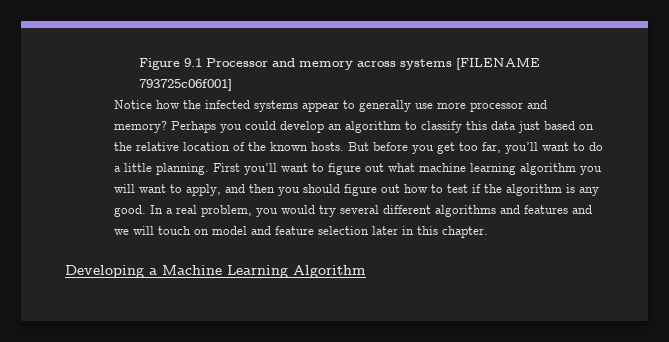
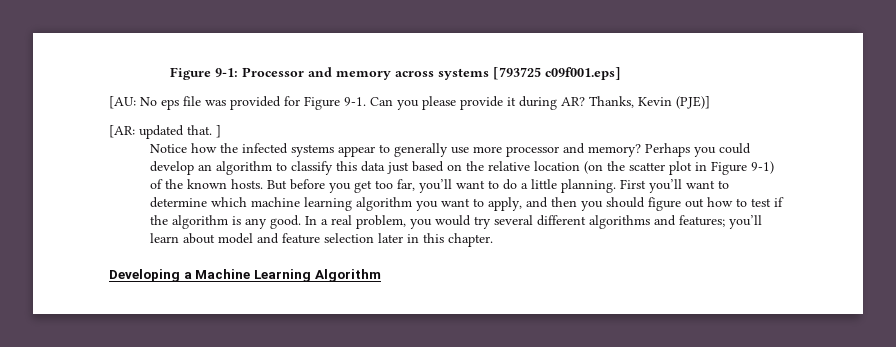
[138,58,202,70] Figure 9.1 -> [170,67,239,80] Figure 9-1:
[455,57,540,70] [138,79,232,91] [FILENAME 793725c06f001] -> [493,67,622,80] [109,96,710,110] [109,125,221,139] [793725 c09f001.eps] // [AU: No eps file was provided for Figure 9-1. Can you please provide it during AR? Thanks, Kevin (PJE)] // [AR: updated that. ]
(231, 146) none -> [583,161,774,175] (on the scatter plot in Figure 9-1)
[328,163,416,175] figure out what -> [149,197,247,208] determine which
[114,184,136,193] will -> (438, 206) none
[524,205,593,214] [114,226,210,235] features and we will touch on -> [678,215,762,229] [149,233,215,244] features; you’ll learn about

